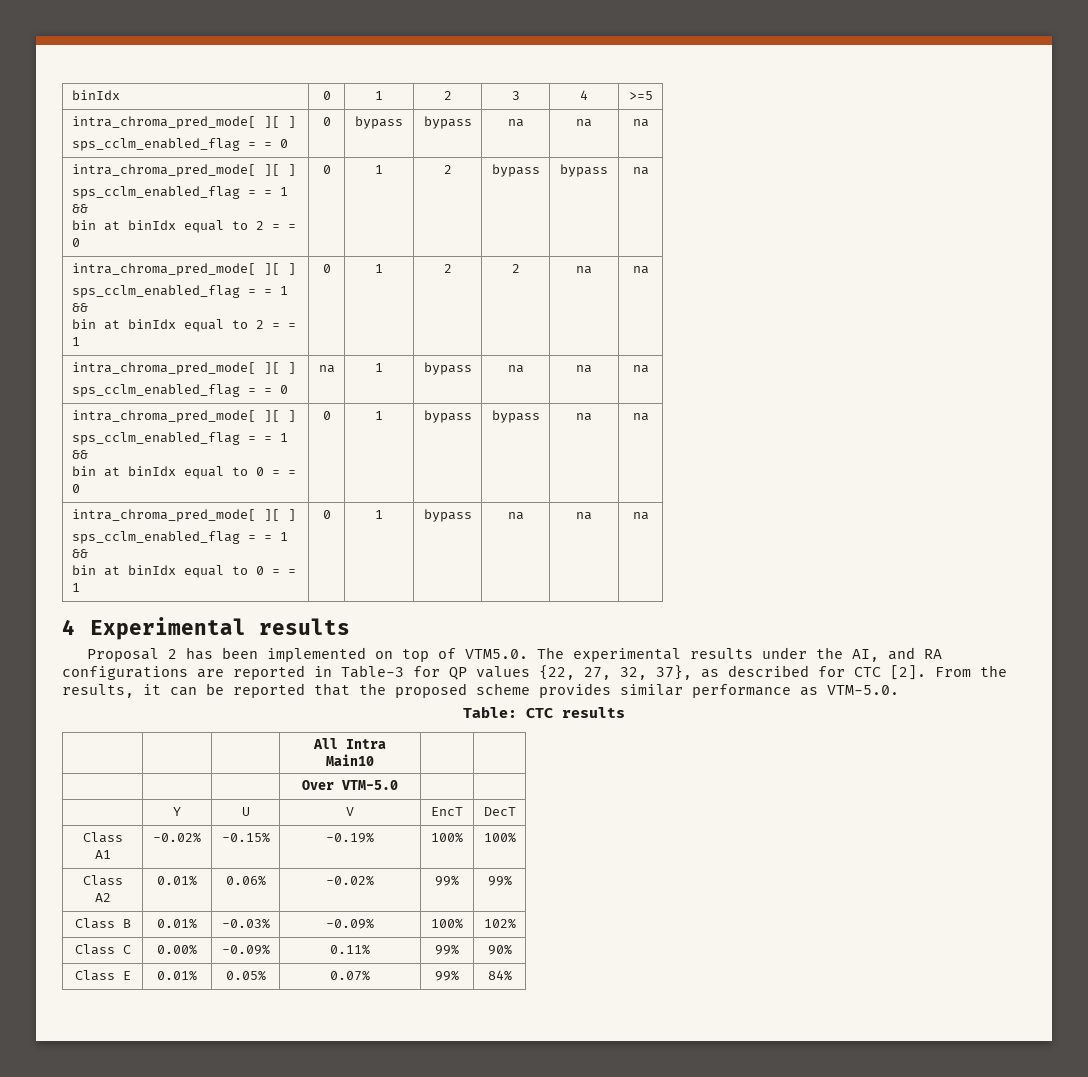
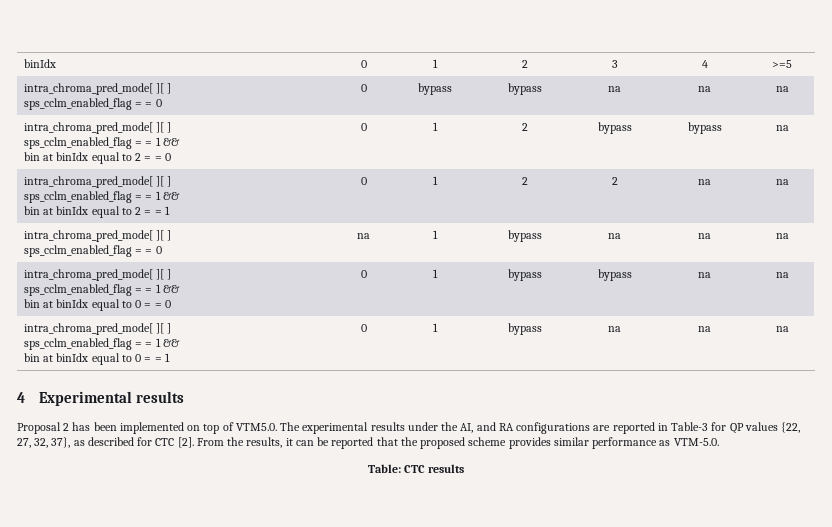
[313,738,386,749] [326,754,374,766] [302,780,398,790] [173,807,181,816] [241,807,250,816] [346,807,354,816] [431,807,463,816] [483,807,516,816] [82,832,123,843] [94,850,111,859] [153,832,201,843] [221,832,270,843] [326,832,374,843] [431,832,463,843] [483,832,516,843] [82,875,123,886] [94,893,111,902] [157,875,197,886] [225,875,266,886] [326,875,374,886] [435,875,459,886] [487,875,512,886] [74,918,131,929] [157,918,197,929] [221,918,270,929] [326,918,374,929] [431,918,463,929] [483,918,516,929] [74,944,131,955] [157,944,197,955] [221,944,270,955] [330,944,370,955] [435,944,459,955] [487,944,512,955] [74,970,131,981] [157,970,197,981] [225,970,266,981] [330,970,370,981] [435,970,459,981] [487,970,512,981] // | | | All Intra Main10 | | // | | | Over VTM-5.0 | | // | Y | U | V | EncT | DecT // Class A1 | -0.02% | -0.15% | -0.19% | 100% | 100% // Class A2 | 0.01% | 0.06% | -0.02% | 99% | 99% // Class B | 0.01% | -0.03% | -0.09% | 100% | 102% // Class C | 0.00% | -0.09% | 0.11% | 99% | 90% // Class E | 0.01% | 0.05% | 0.07% | 99% | 84% -> (465, 468) none

